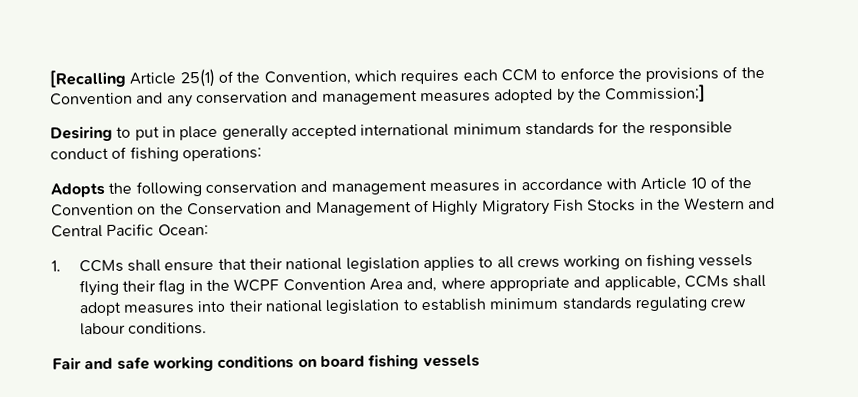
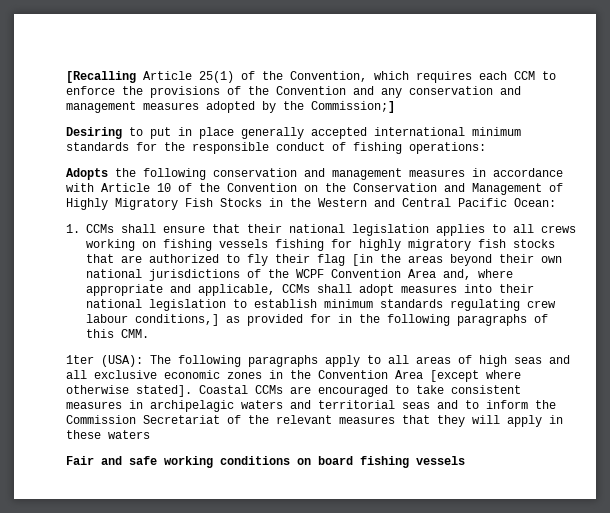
[78,279,203,297] flying their flag in -> [275,239,555,251] [86,254,562,266] [86,269,261,281] fishing for highly migratory fish stocks that are authorized to fly their flag [in the areas beyond their own national jurisdictions of
[128,322,208,335] conditions. -> [135,314,548,326] [86,329,149,338] [66,355,570,367] [66,370,521,382] [66,385,521,397] [66,400,556,412] [66,415,563,427] [66,430,150,439] conditions,] as provided for in the following paragraphs of this CMM. // 1ter (USA): The following paragraphs apply to all areas of high seas and all exclusive economic zones in the Convention Area [except where otherwise stated]. Coastal CCMs are encouraged to take consistent measures in archipelagic waters and territorial seas and to inform the Commission Secretariat of the relevant measures that they will apply in these waters

